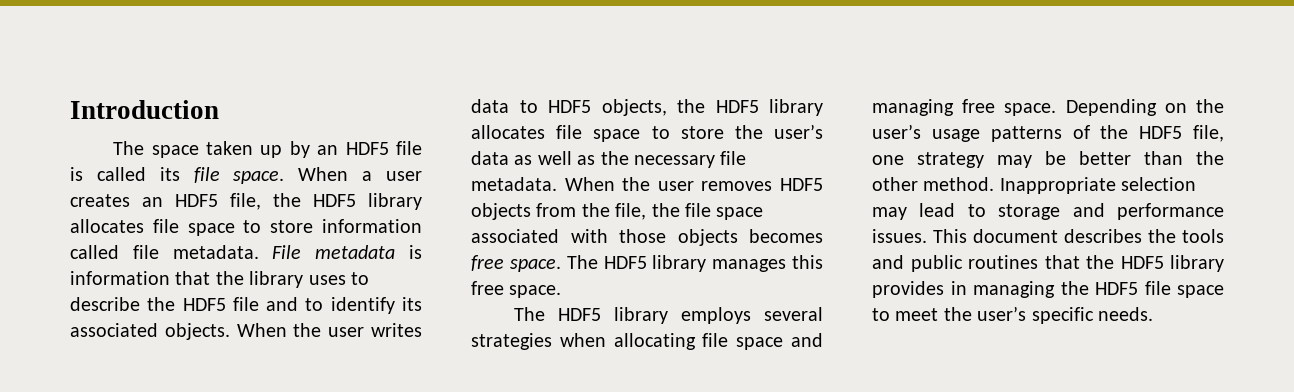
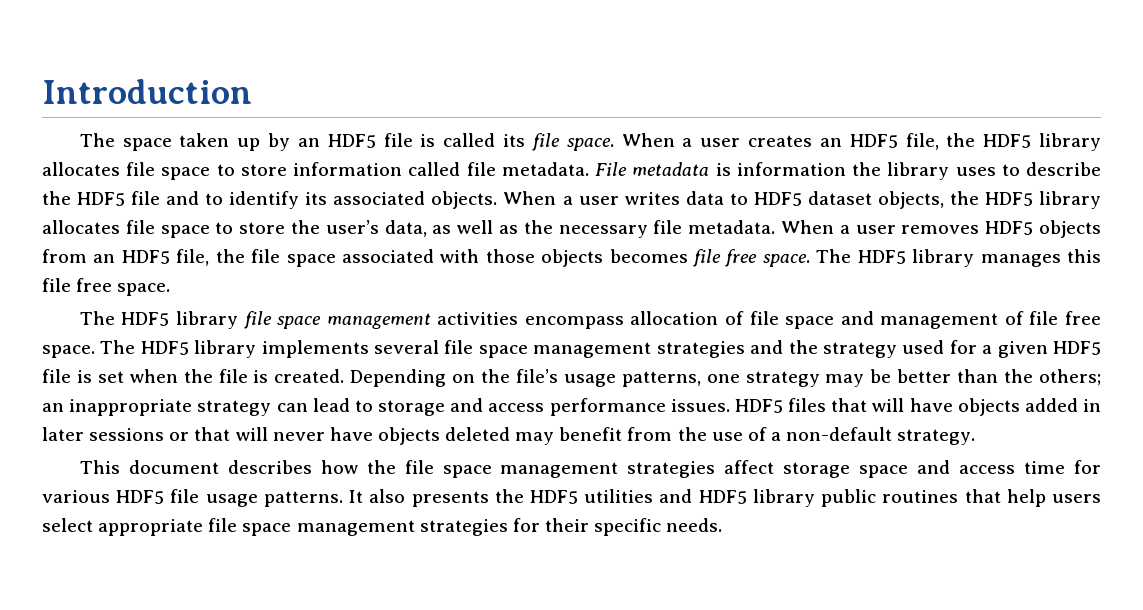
[175,271,211,285] that -> (846, 169) none
[293,323,322,337] the -> [562,196,573,205] a
(591, 106) none -> [807,191,872,205] dataset
[471,151,509,165] data -> [384,220,427,237] data,
[622,177,651,191] the -> [839,225,850,234] a
[581,203,610,217] the -> [93,250,170,264] an HDF5
(823, 236) none -> [693,249,722,267] file
(823, 262) none -> [42,278,71,292] file
[681,307,823,324] [471,333,823,350] [872,99,1224,116] [872,124,1224,142] employs several strategies when allocating file space and managing free space. Depending on the user’s usage patterns of the HDF5 file, -> [243,311,1101,329] [42,340,1101,358] [42,369,701,387] file space management activities encompass allocation of file space and management of file free space. The HDF5 library implements several file space management strategies and the strategy used for a given HDF5 file is set when the file is created. Depending on the file’s usage patterns,
[872,177,1197,194] [872,207,907,220] other method. Inappropriate selection may -> [1039,369,1102,386] [42,399,308,416] others; an inappropriate strategy can
(1105, 210) none -> [488,403,545,412] access
[933,229,1224,243] [872,255,1224,272] [872,281,1224,298] [872,306,1027,321] This document describes the tools and public routines that the HDF5 library provides in managing the HDF5 file space to meet the user’s -> [734,398,1101,416] [42,427,976,445] [79,460,1102,478] [42,489,1101,507] [42,518,589,536] HDF5 files that will have objects added in later sessions or that will never have objects deleted may benefit from the use of a non-default strategy. // This document describes how the file space management strategies affect storage space and access time for various HDF5 file usage patterns. It also presents the HDF5 utilities and HDF5 library public routines that help users select appropriate file space management strategies for their

